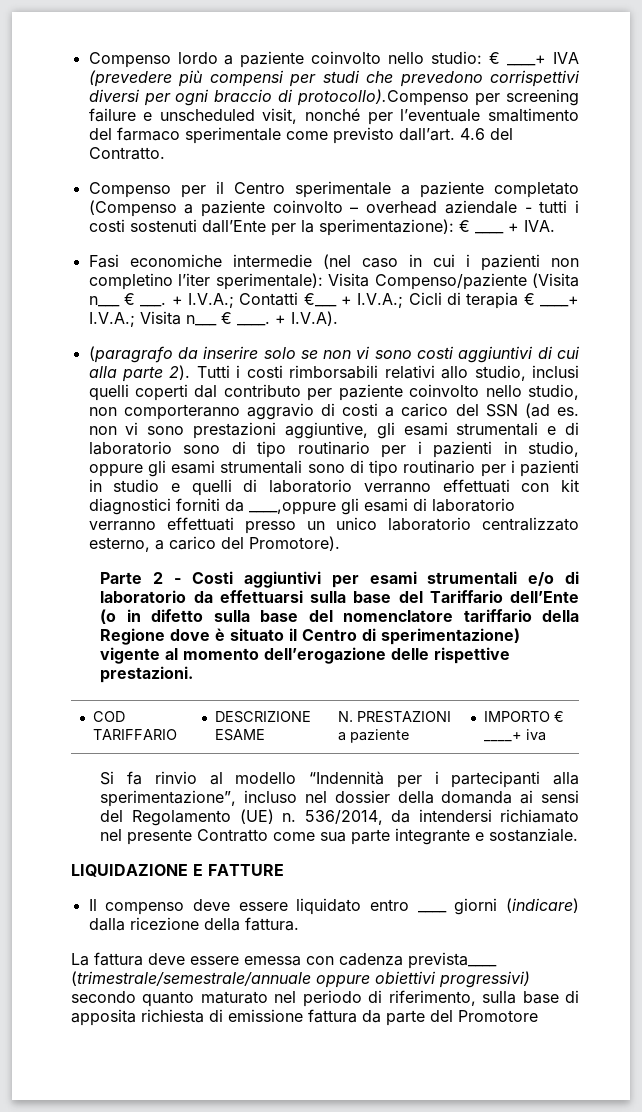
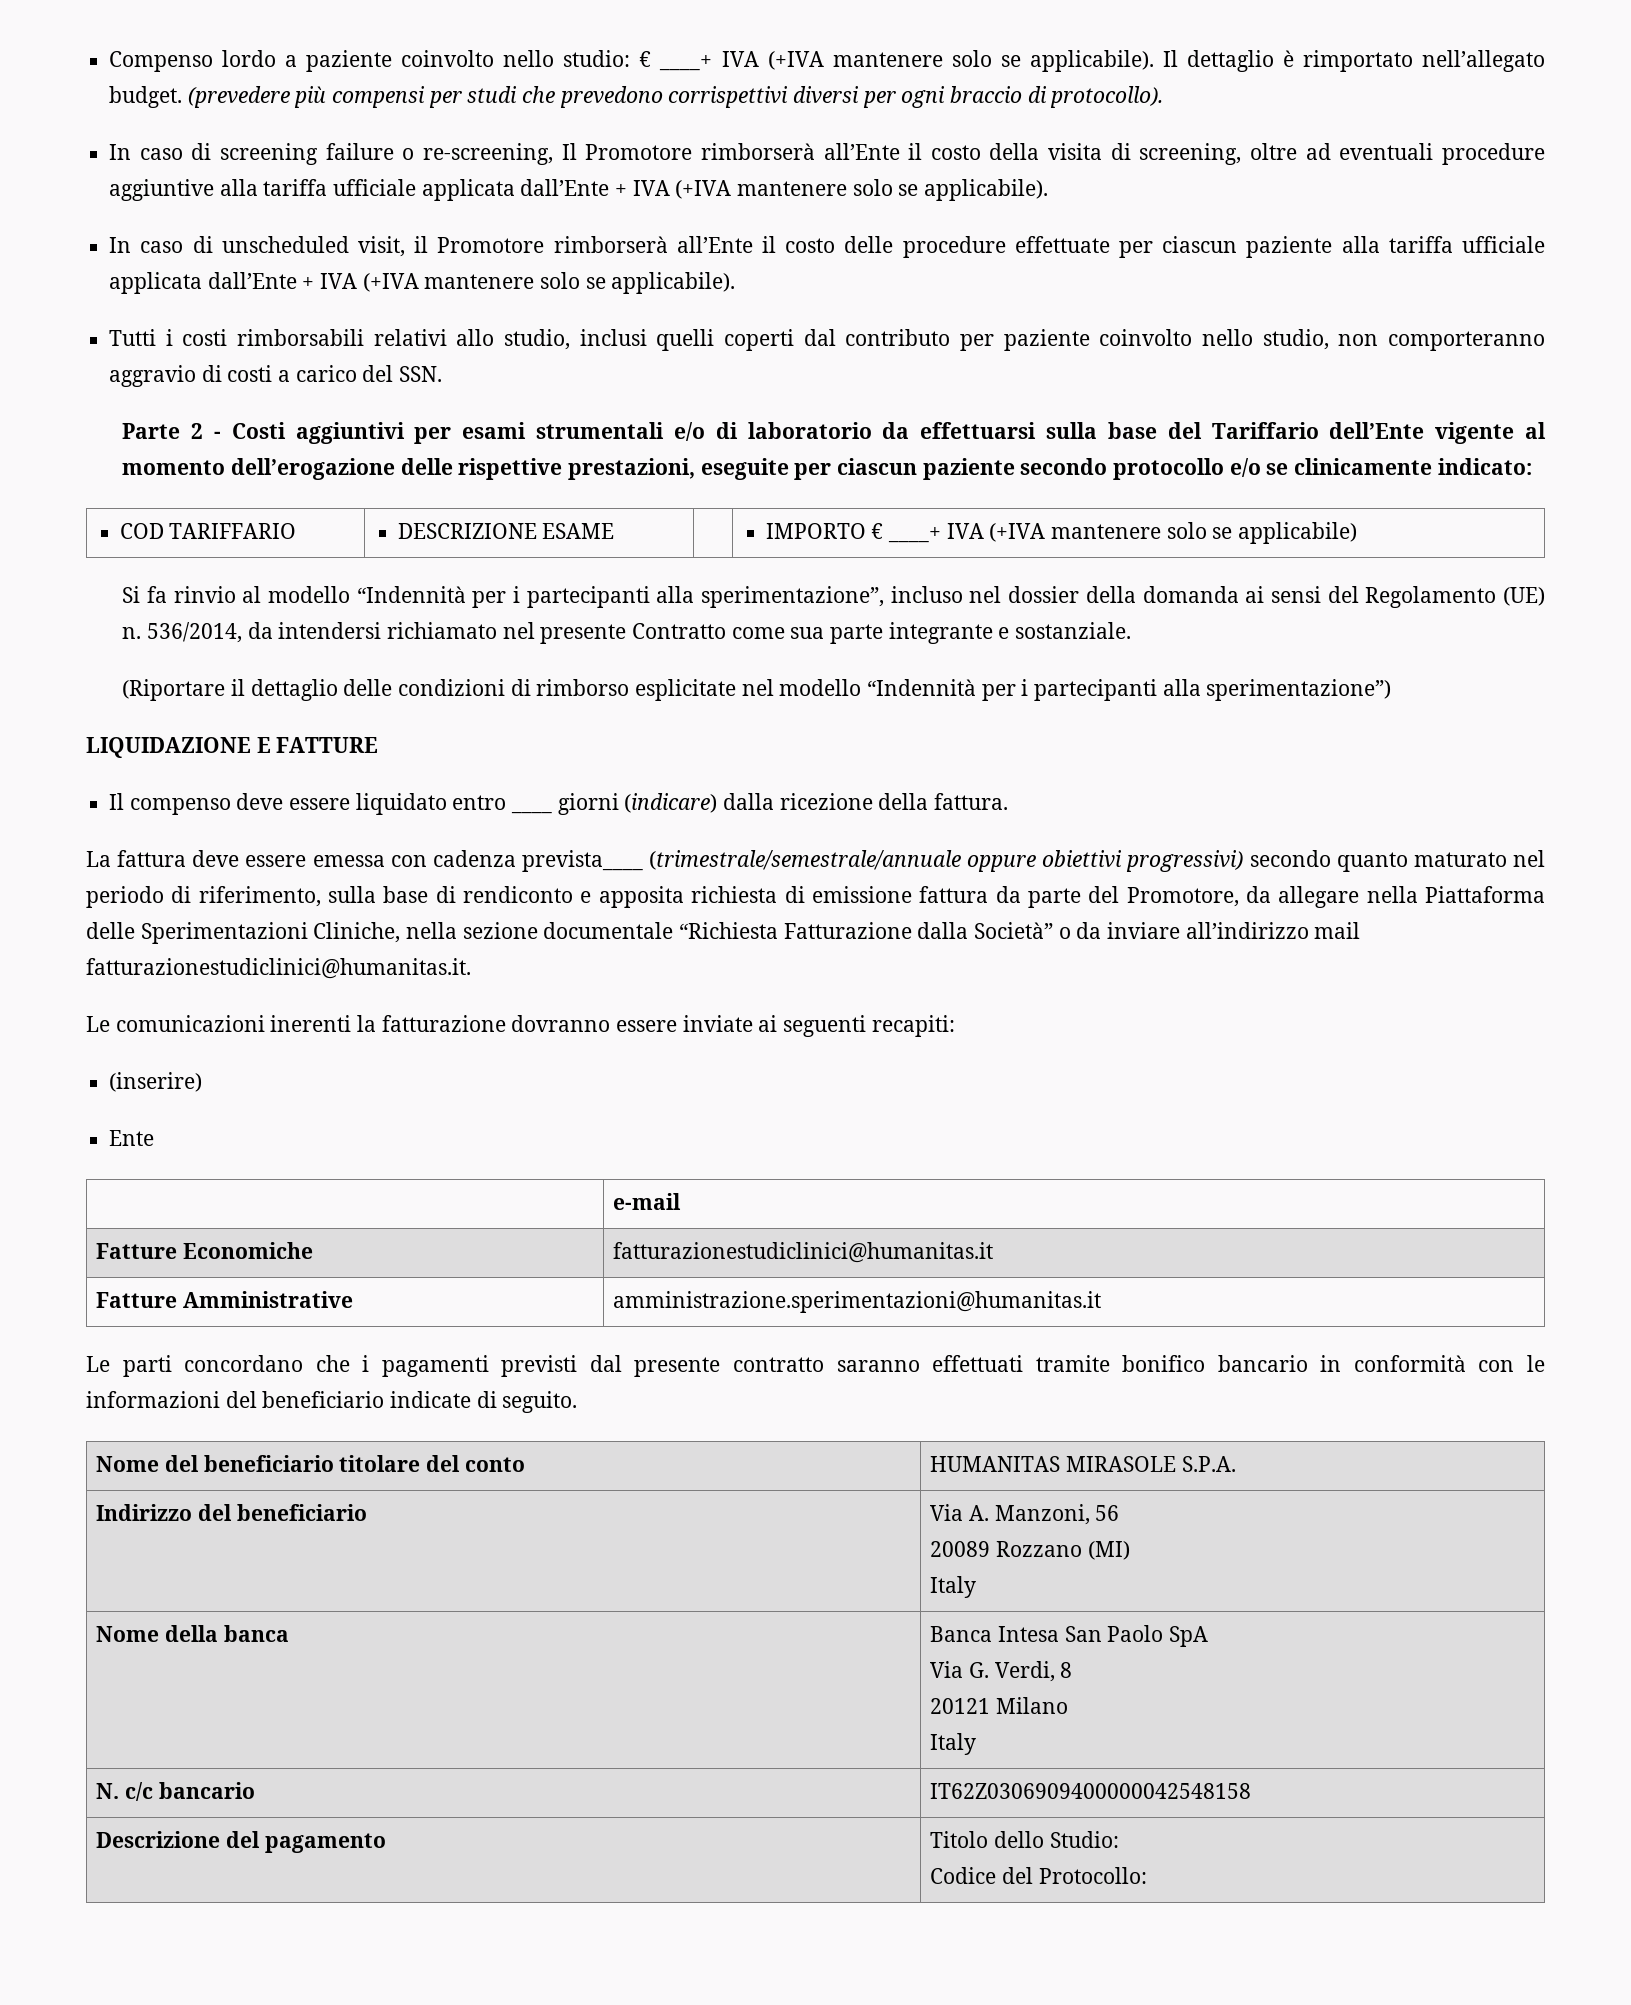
(579, 58) none -> [767,50,1545,72] [109,86,183,108] (+IVA mantenere solo se applicabile). Il dettaglio è rimportato nell’allegato budget.
[297,89,579,106] [88,108,579,125] [88,127,513,144] [88,147,165,160] [88,181,579,198] [88,200,579,217] [88,219,470,236] [474,232,504,234] [507,220,555,232] [88,254,579,271] [88,273,579,290] [88,292,580,309] [88,311,338,327] [88,346,580,363] [88,365,191,382] protocollo).Compenso per screening failure e unscheduled visit, nonché per l’eventuale smaltimento del farmaco sperimentale come previsto dall’art. 4.6 del Contratto. // Compenso per il Centro sperimentale a paziente completato (Compenso a paziente coinvolto – overhead aziendale - tutti i costi sostenuti dall’Ente per la sperimentazione): € ____ + IVA. // Fasi economiche intermedie (nel caso in cui i pazienti non completino l’iter sperimentale): Visita Compenso/paziente (Visita n___ € ___. + I.V.A.; Contatti €___ + I.V.A.; Cicli di terapia € ____+ I.V.A.; Visita n___ € ____. + I.V.A). // (paragrafo da inserire solo se non vi sono costi aggiuntivi di cui alla parte 2). -> [1050,86,1164,108] [109,143,1545,165] [109,179,1049,201] [109,236,1545,258] [109,272,736,294] protocollo). // In caso di screening failure o re-screening, Il Promotore rimborserà all’Ente il costo della visita di screening, oltre ad eventuali procedure aggiuntive alla tariffa ufficiale applicata dall’Ente + IVA (+IVA mantenere solo se applicabile). // In caso di unscheduled visit, il Promotore rimborserà all’Ente il costo delle procedure effettuate per ciascun paziente alla tariffa ufficiale applicata dall’Ente + IVA (+IVA mantenere solo se applicabile). //
[485,403,579,418] [88,422,579,439] [88,441,579,458] [88,460,579,477] [88,479,579,496] [88,498,515,515] [88,517,579,534] [88,536,340,552] SSN (ad es. non vi sono prestazioni aggiuntive, gli esami strumentali e di laboratorio sono di tipo routinario per i pazienti in studio, oppure gli esami strumentali sono di tipo routinario per i pazienti in studio e quelli di laboratorio verranno effettuati con kit diagnostici forniti da ____,oppure gli esami di laboratorio verranno effettuati presso un unico laboratorio centralizzato esterno, a carico del Promotore). -> [399,366,443,382] SSN.
[100,609,579,624] [100,628,521,645] (o in difetto sulla base del nomenclatore tariffario della Regione dove è situato il Centro di sperimentazione) -> (1425, 430) none
[100,666,194,683] prestazioni. -> [567,458,1532,480] prestazioni, eseguite per ciascun paziente secondo protocollo e/o se clinicamente indicato:
[338,711,452,723] [338,729,410,743] N. PRESTAZIONI a paziente -> (615, 531) none
[526,729,547,741] iva -> [946,522,1357,544] IVA (+IVA mantenere solo se applicabile)
(579, 835) none -> [122,679,1392,701] // (Riportare il dettaglio delle condizioni di rimborso esplicitate nel modello “Indennità per i partecipanti alla sperimentazione”)
(580, 996) none -> [463,886,592,903] rendiconto e
[458,1010,538,1022] Promotore -> [1126,886,1545,908] [86,922,1361,944] [86,958,471,979] [86,1015,955,1037] [109,1072,203,1092] [109,1130,155,1146] [613,1193,682,1210] [96,1242,314,1259] [613,1242,994,1263] [96,1291,354,1308] [613,1291,1102,1313] [86,1355,1546,1377] [86,1391,578,1413] [96,1455,525,1472] [930,1456,1236,1472] [96,1504,367,1521] [930,1504,1120,1525] [930,1541,1130,1560] [930,1576,977,1598] [96,1625,289,1642] [930,1625,1209,1647] [930,1661,1073,1682] [930,1697,1069,1714] [930,1733,977,1755] [96,1782,255,1801] [930,1783,1252,1799] [96,1831,386,1853] [930,1831,1119,1848] [930,1867,1147,1884] Promotore, da allegare nella Piattaforma delle Sperimentazioni Cliniche, nella sezione documentale “Richiesta Fatturazione dalla Società” o da inviare all’indirizzo mail fatturazionestudiclinici@humanitas.it. // Le comunicazioni inerenti la fatturazione dovranno essere inviate ai seguenti recapiti: // (inserire) // Ente // | e-mail // Fatture Economiche | fatturazionestudiclinici@humanitas.it // Fatture Amministrative | amministrazione.sperimentazioni@humanitas.it // Le parti concordano che i pagamenti previsti dal presente contratto saranno effettuati tramite bonifico bancario in conformità con le informazioni del beneficiario indicate di seguito. // Nome del beneficiario titolare del conto | HUMANITAS MIRASOLE S.P.A. // Indirizzo del beneficiario | Via A. Manzoni, 56 // 20089 Rozzano (MI) // Italy // Nome della banca | Banca Intesa San Paolo SpA // Via G. Verdi, 8 // 20121 Milano // Italy // N. c/c bancario | IT62Z0306909400000042548158 // Descrizione del pagamento | Titolo dello Studio: // Codice del Protocollo:

